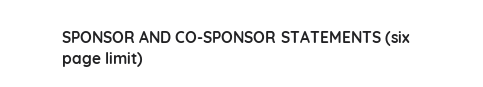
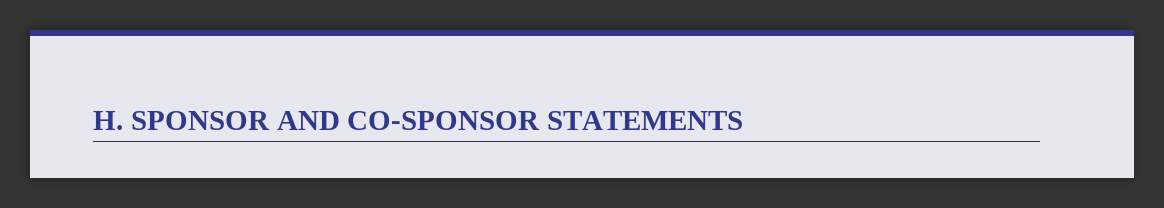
(62, 37) none -> [93,111,123,130] H.
[384,31,410,46] [62,52,144,67] (six page limit) -> (744, 120) none

